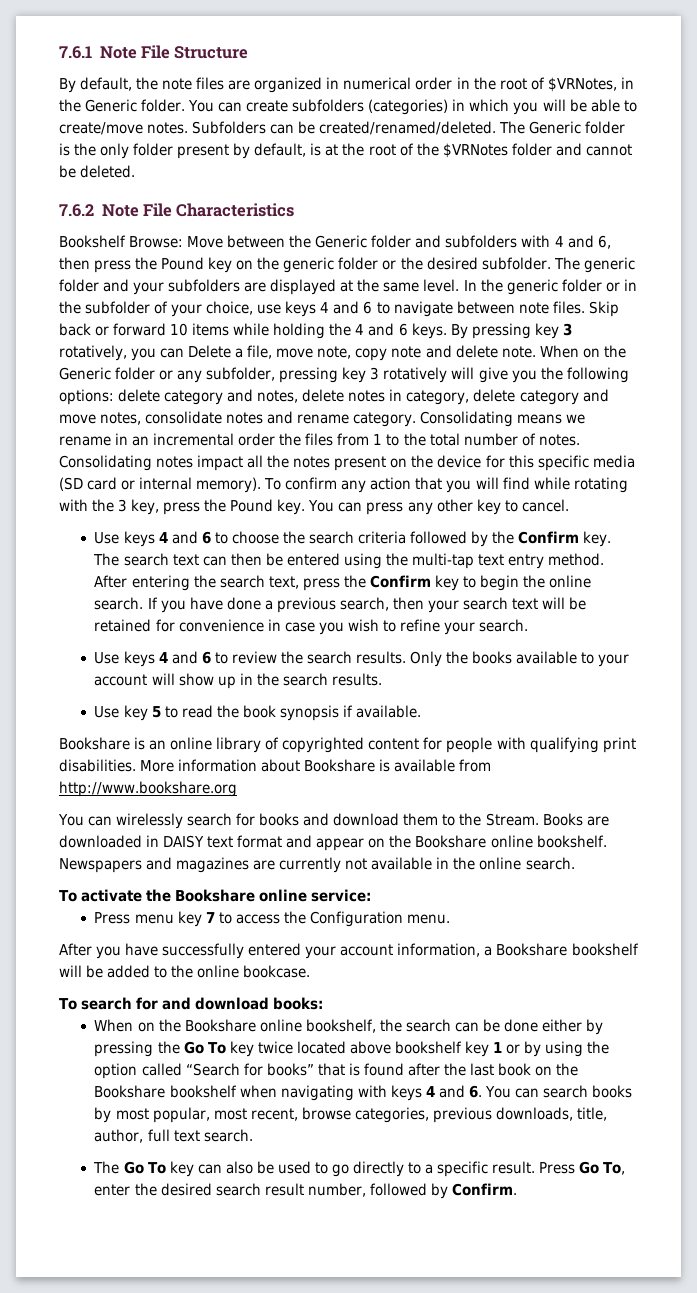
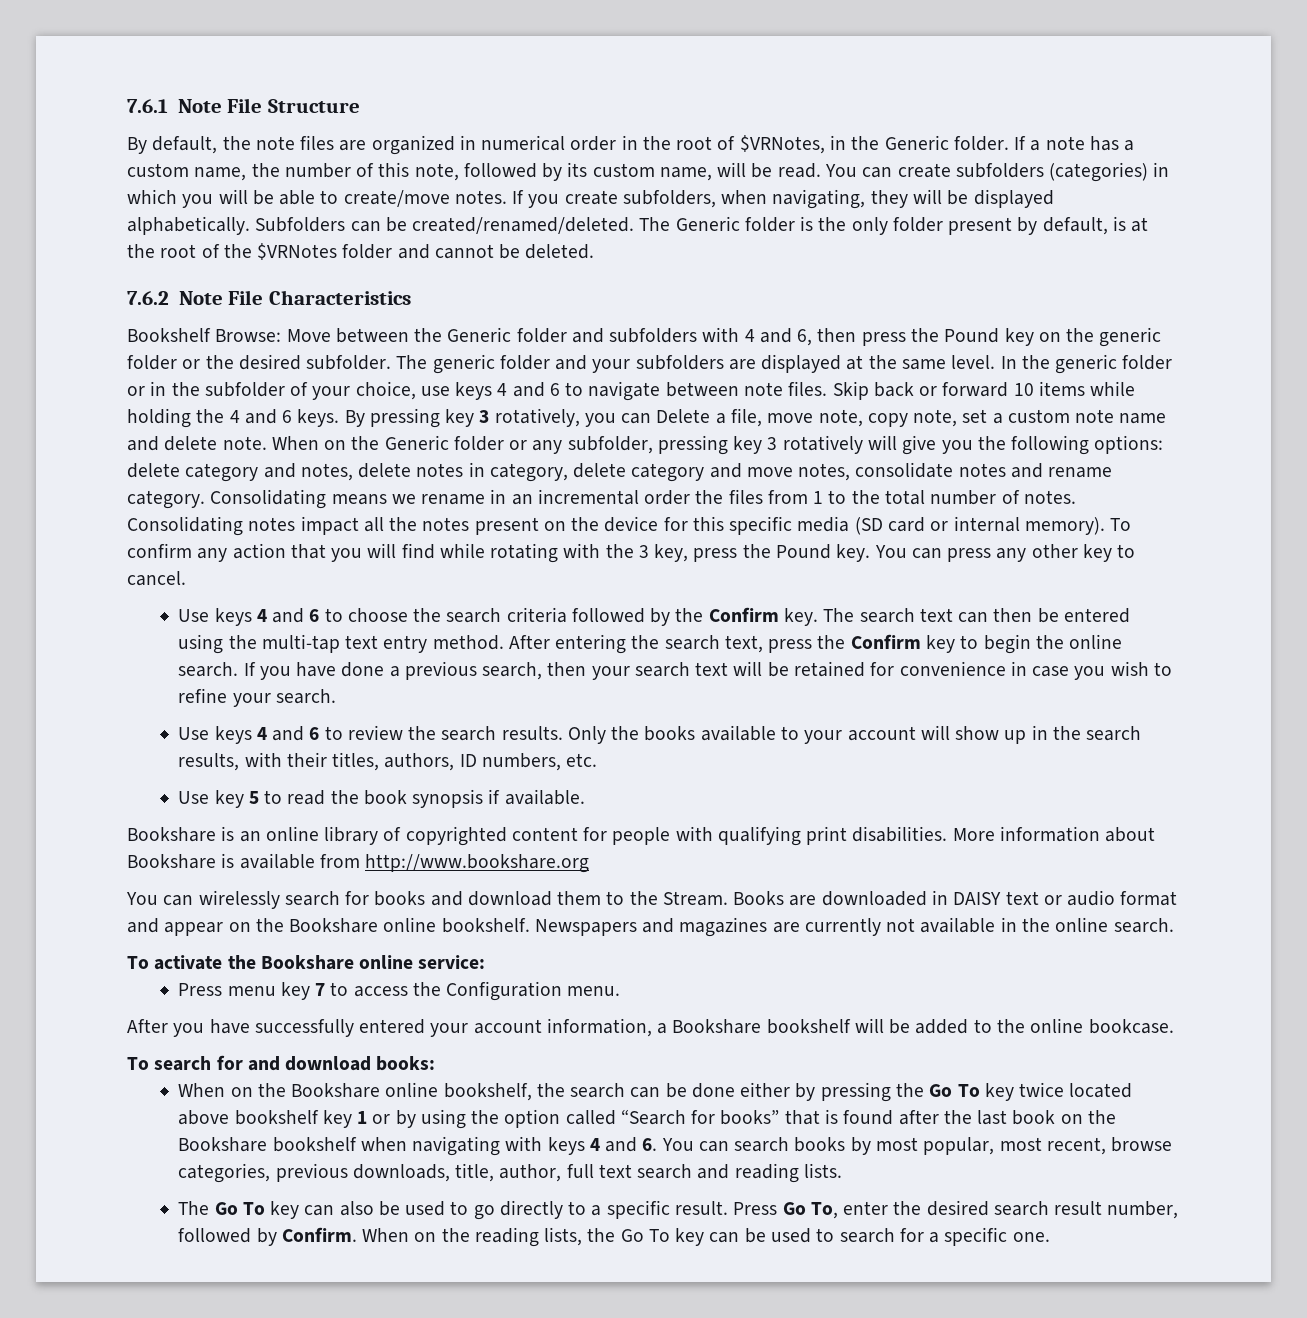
(186, 105) none -> [1014,136,1135,151] [127,162,821,181] If a note has a custom name, the number of this note, followed by its custom name, will be read.
(189, 128) none -> [512,189,1054,209] [127,216,250,235] If you create subfolders, when navigating, they will be displayed alphabetically.
[391,346,422,358] note -> [913,409,1167,427] note, set a custom note name
[331,673,382,686] results. -> [178,752,598,771] results, with their titles, authors, ID numbers, etc.
(234, 842) none -> [1043,890,1116,906] or audio
[203,1129,253,1142] search. -> [637,1163,842,1183] search and reading lists.
(517, 1189) none -> [362,1227,1050,1247] When on the reading lists, the Go To key can be used to search for a specific one.

